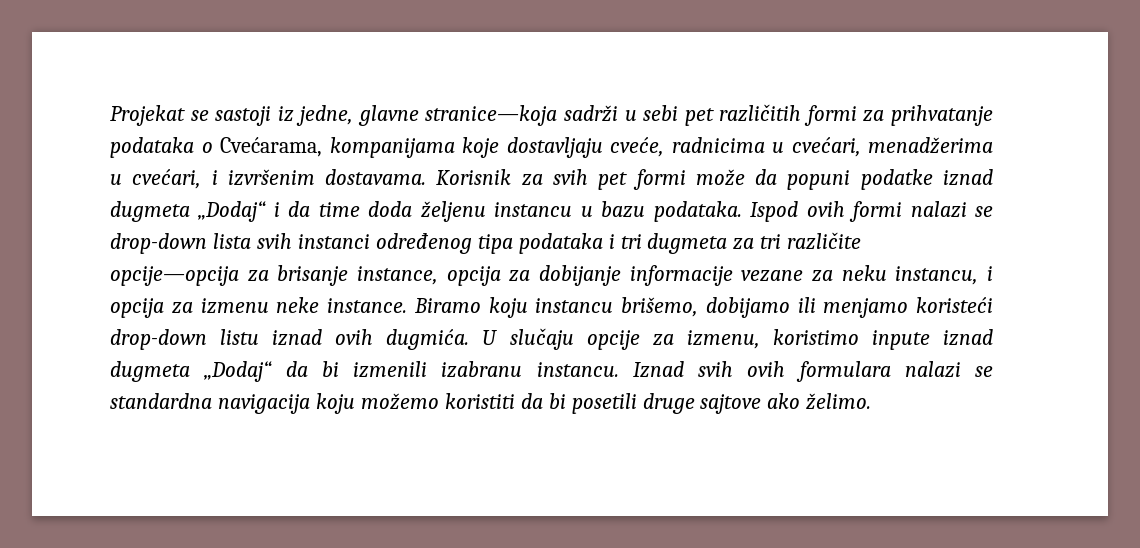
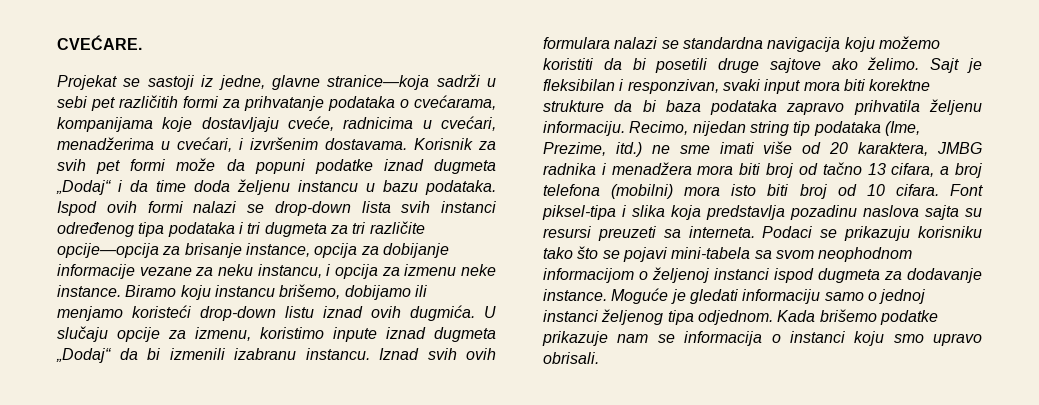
(110, 115) none -> [57,35,142,50] CVEĆARE. //
[220,137,322,157] Cvećarama, -> [414,95,496,110] cvećarama,
(872, 401) none -> [930,58,982,73] [543,79,931,94] [543,99,982,115] [543,121,920,136] [543,141,982,157] [543,162,982,178] [543,184,983,199] [542,205,982,220] [543,226,982,241] [543,246,913,262] [543,267,982,283] [543,288,926,304] [543,309,938,325] [542,331,982,346] [543,352,599,364] Sajt je fleksibilan i responzivan, svaki input mora biti korektne strukture da bi baza podataka zapravo prihvatila željenu informaciju. Recimo, nijedan string tip podataka (Ime, Prezime, itd.) ne sme imati više od 20 karaktera, JMBG radnika i menadžera mora biti broj od tačno 13 cifara, a broj telefona (mobilni) mora isto biti broj od 10 cifara. Font piksel-tipa i slika koja predstavlja pozadinu naslova sajta su resursi preuzeti sa interneta. Podaci se prikazuju korisniku tako što se pojavi mini-tabela sa svom neophodnom informacijom o željenoj instanci ispod dugmeta za dodavanje instance. Moguće je gledati informaciju samo o jednoj instanci željenog tipa odjednom. Kada brišemo podatke prikazuje nam se informacija o instanci koju smo upravo obrisali.

